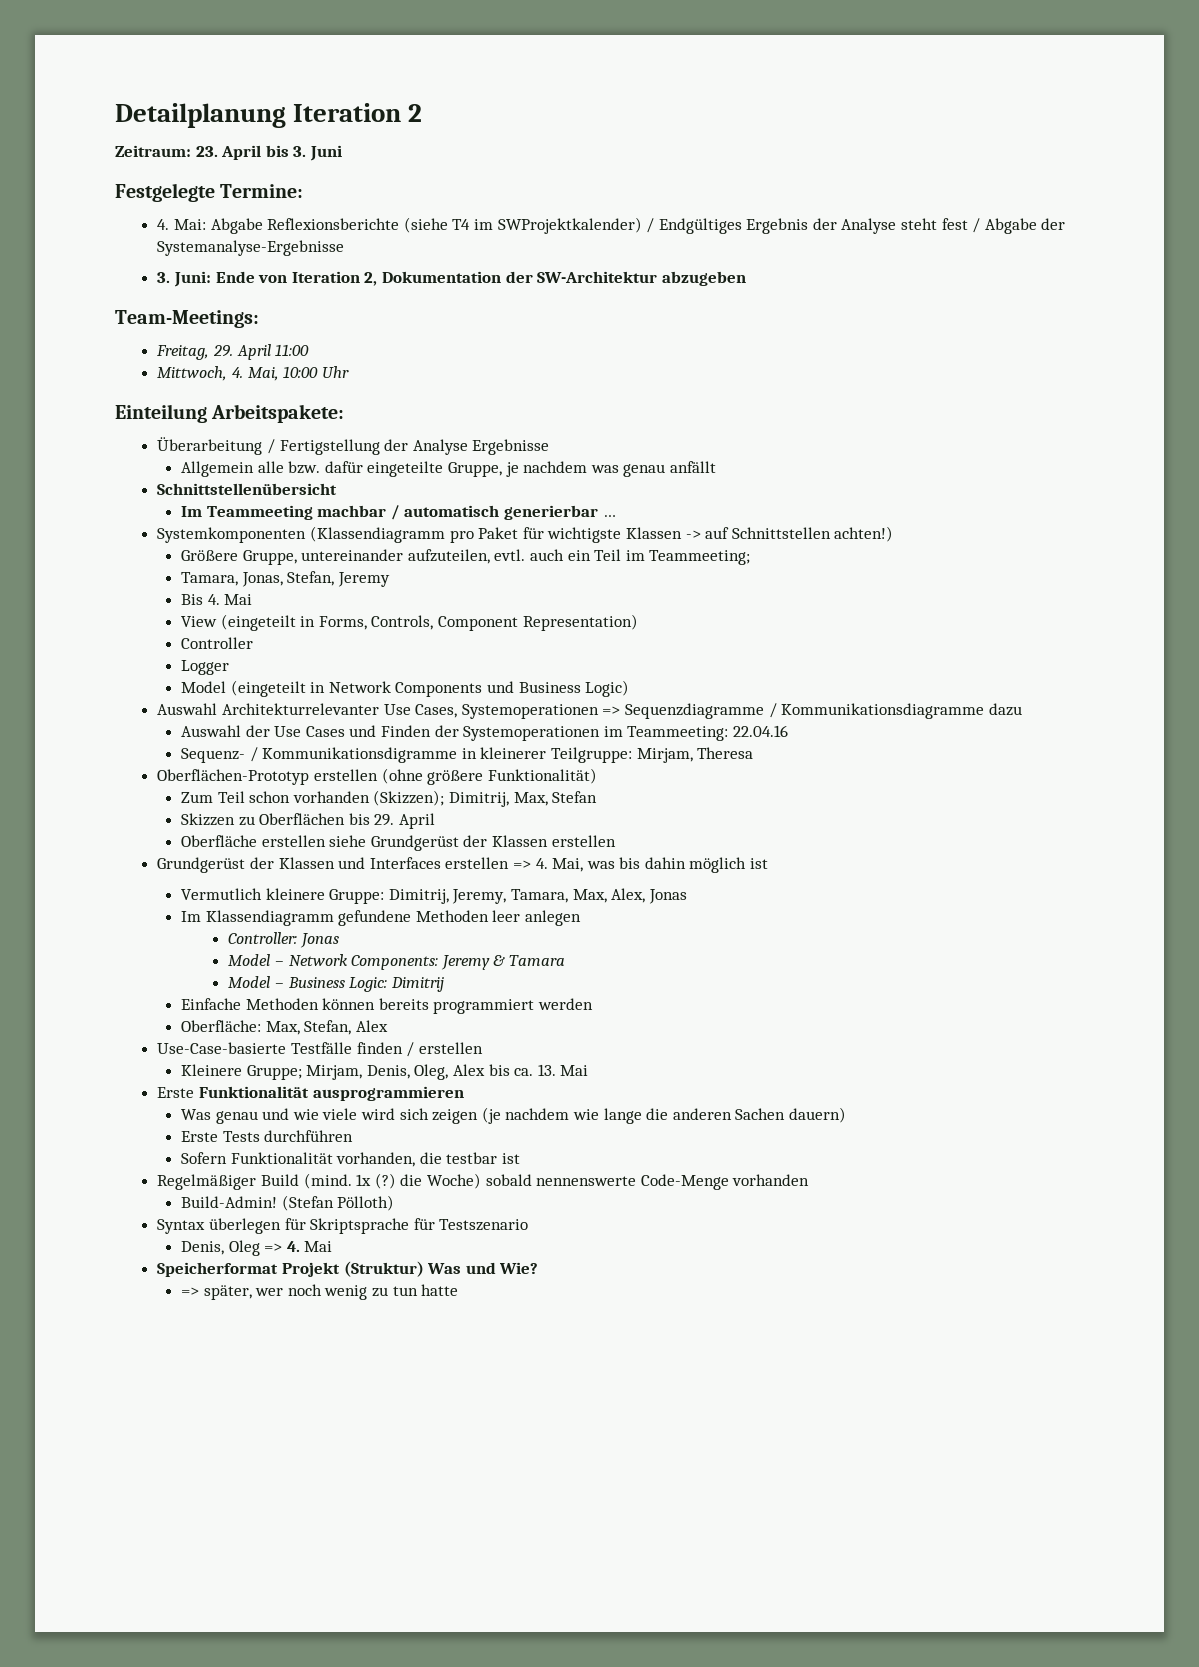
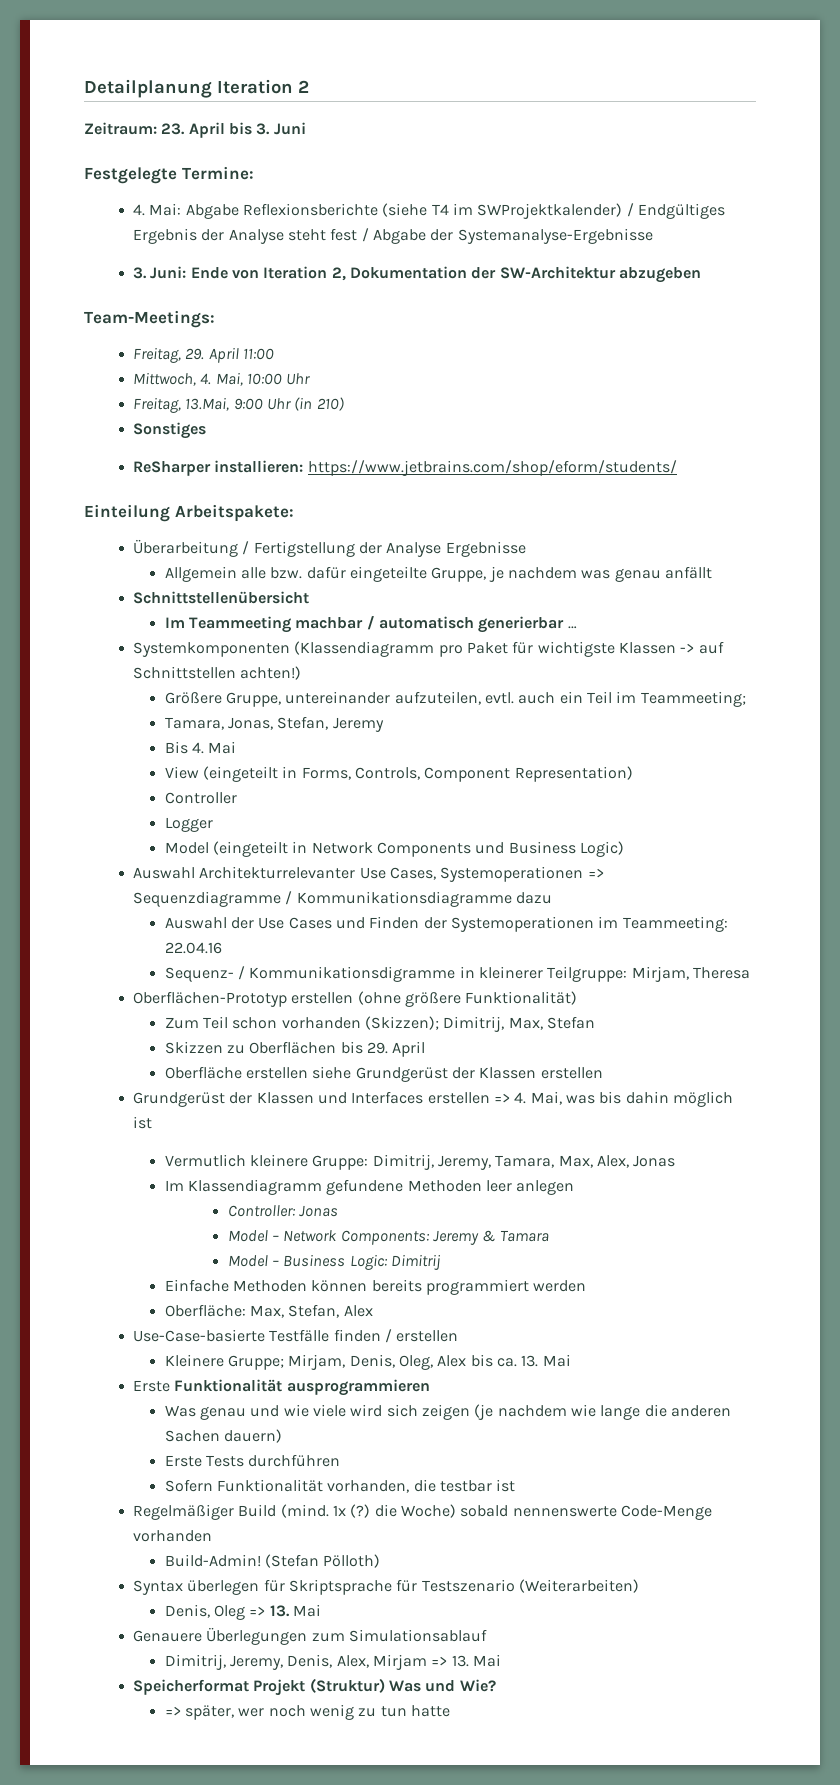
(349, 372) none -> [133,397,344,413] [133,422,207,439] [133,460,677,476] // Freitag, 13.Mai, 9:00 Uhr (in 210) // Sonstiges // ReSharper installieren: https://www.jetbrains.com/shop/eform/students/
(529, 1225) none -> [519,1579,640,1593] (Weiterarbeiten)
[286,1241,300,1252] 4. -> [269,1604,321,1617] [133,1627,488,1645] [164,1654,469,1670] 13. Mai // Genauere Überlegungen zum Simulationsablauf // Dimitrij, Jeremy, Denis, Alex, Mirjam => 13.

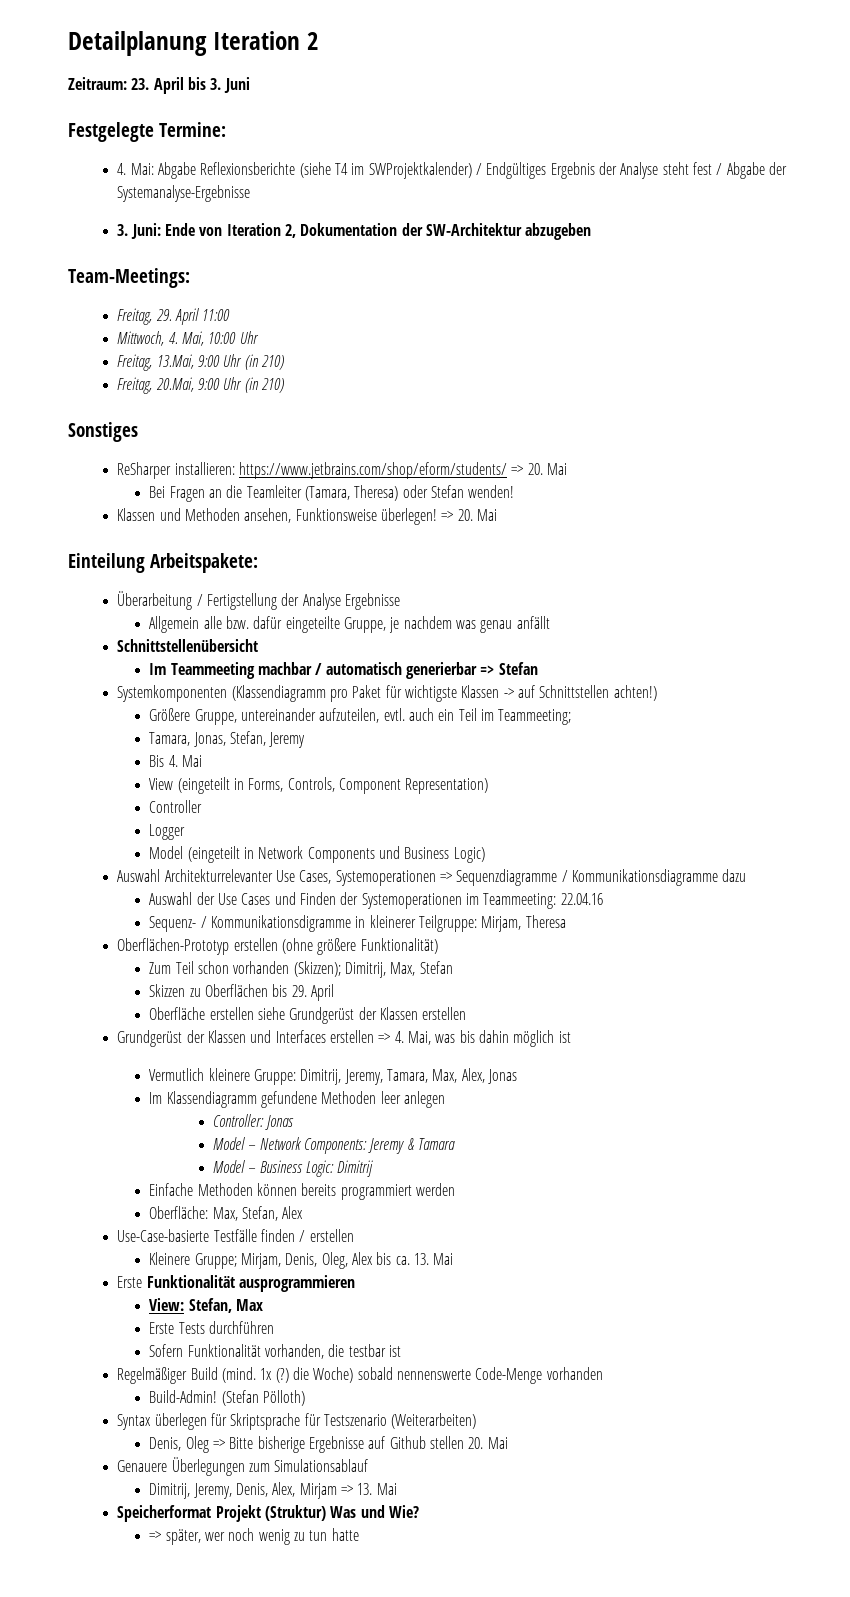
[133,422,207,439] [133,460,677,476] Sonstiges // ReSharper installieren: https://www.jetbrains.com/shop/eform/students/ -> [117,377,285,394] [68,422,138,442] [117,462,568,479] [149,485,515,502] [117,508,498,525] Freitag, 20.Mai, 9:00 Uhr (in 210) // Sonstiges // ReSharper installieren: https://www.jetbrains.com/shop/eform/students/ => 20. Mai // Bei Fragen an die Teamleiter (Tamara, Theresa) oder Stefan wenden! // Klassen und Methoden ansehen, Funktionsweise überlegen! => 20. Mai
[567,626,577,629] … -> [480,662,538,675] => Stefan
[164,1404,731,1420] [164,1429,283,1443] Was genau und wie viele wird sich zeigen (je nachdem wie lange die anderen Sachen dauern) -> [149,1298,263,1313] View: Stefan, Max
[269,1605,290,1617] 13. -> [229,1436,484,1453] Bitte bisherige Ergebnisse auf Github stellen 20.

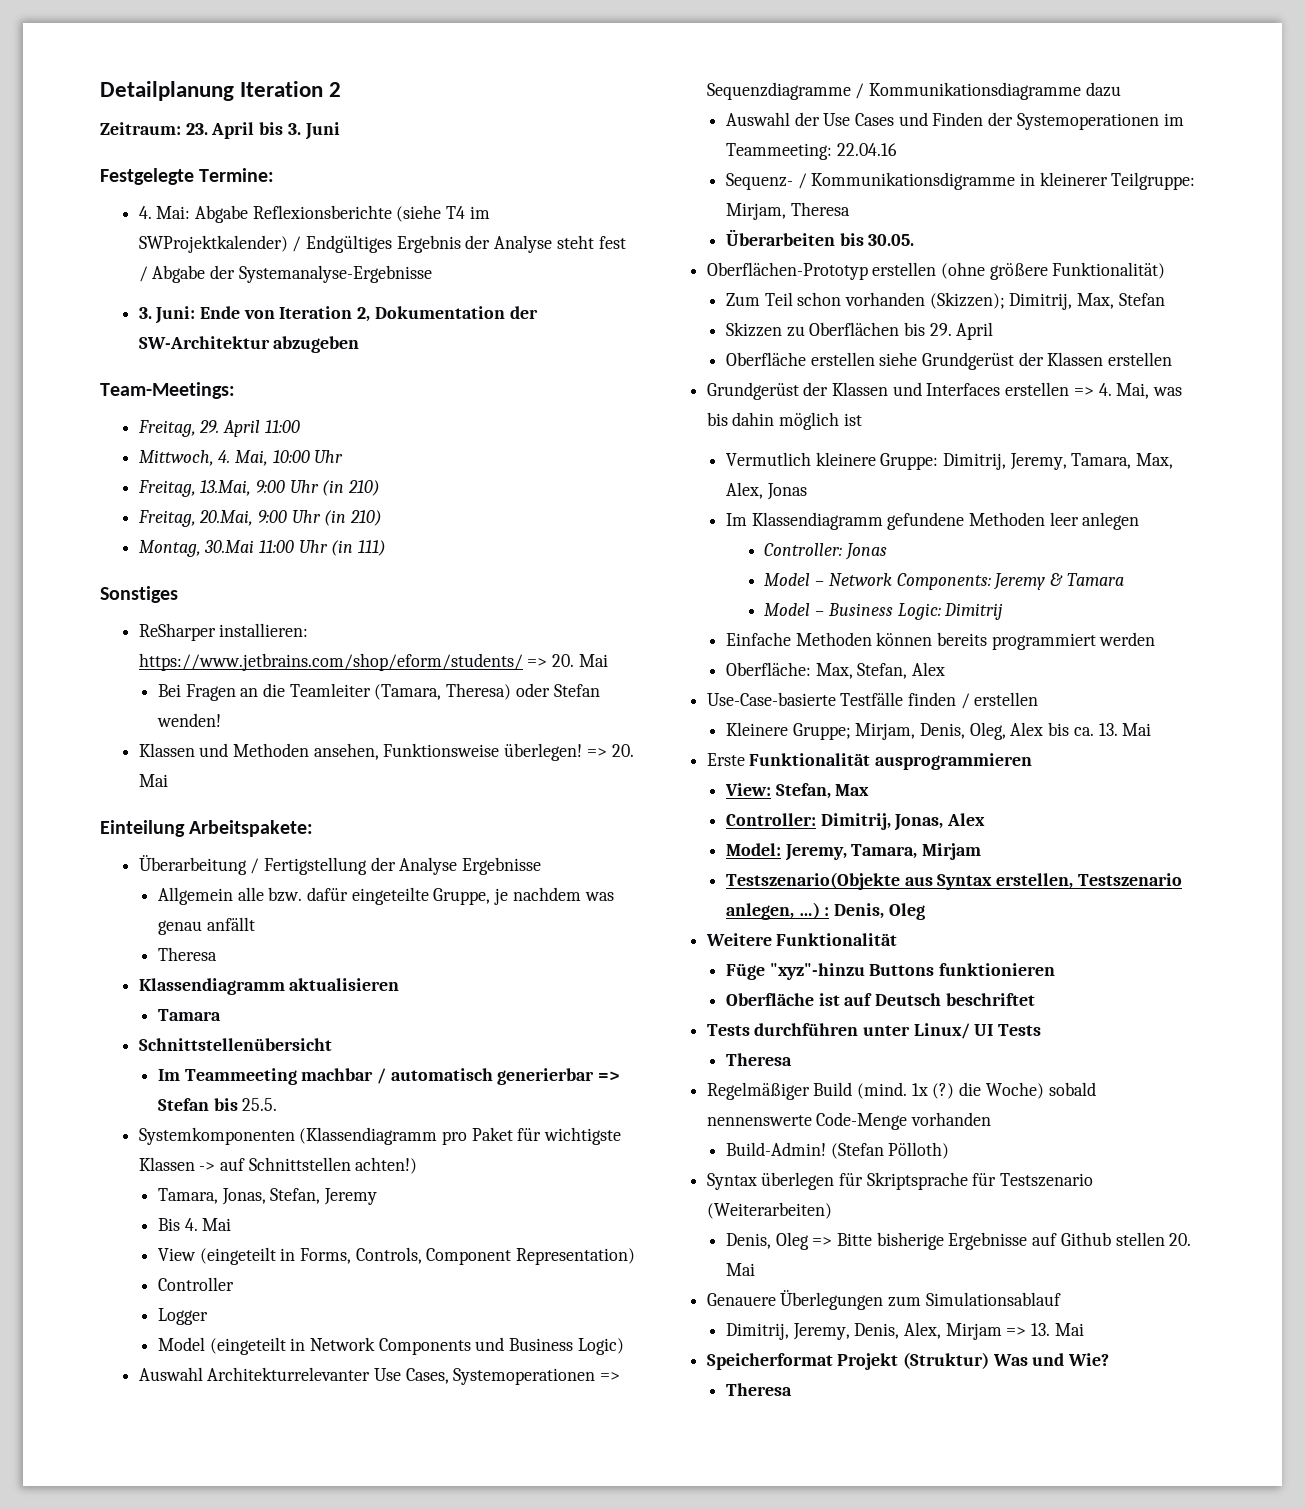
(285, 385) none -> [138,540,387,557] // Montag, 30.Mai 11:00 Uhr (in 111)
(550, 622) none -> [157,947,217,961] [138,978,400,995] [157,1009,221,1021] // Theresa // Klassendiagramm aktualisieren // Tamara
(538, 668) none -> [213,1098,278,1111] bis 25.5.
[149,708,572,725] // Größere Gruppe, untereinander aufzuteilen, evtl. auch ein Teil im Teammeeting; -> (418, 1165) none
(566, 921) none -> [725,229,915,246] // Überarbeiten bis 30.05.
[149,1321,274,1334] [149,1344,401,1359] Erste Tests durchführen // Sofern Funktionalität vorhanden, die testbar ist -> [725,813,986,831] [725,843,982,861] [725,872,1182,890] [725,902,925,920] [705,933,898,946] [725,963,1056,980] [725,993,1035,1006] [706,1023,1042,1039] [725,1053,792,1066] Controller: Dimitrij, Jonas, Alex // Model: Jeremy, Tamara, Mirjam // Testszenario(Objekte aus Syntax erstellen, Testszenario anlegen, …) : Denis, Oleg // Weitere Funktionalität // Füge "xyz"-hinzu Buttons funktionieren // Oberfläche ist auf Deutsch beschriftet // Tests durchführen unter Linux/ UI Tests // Theresa
[149,1528,359,1545] => später, wer noch wenig zu tun hatte -> [725,1383,792,1396] Theresa

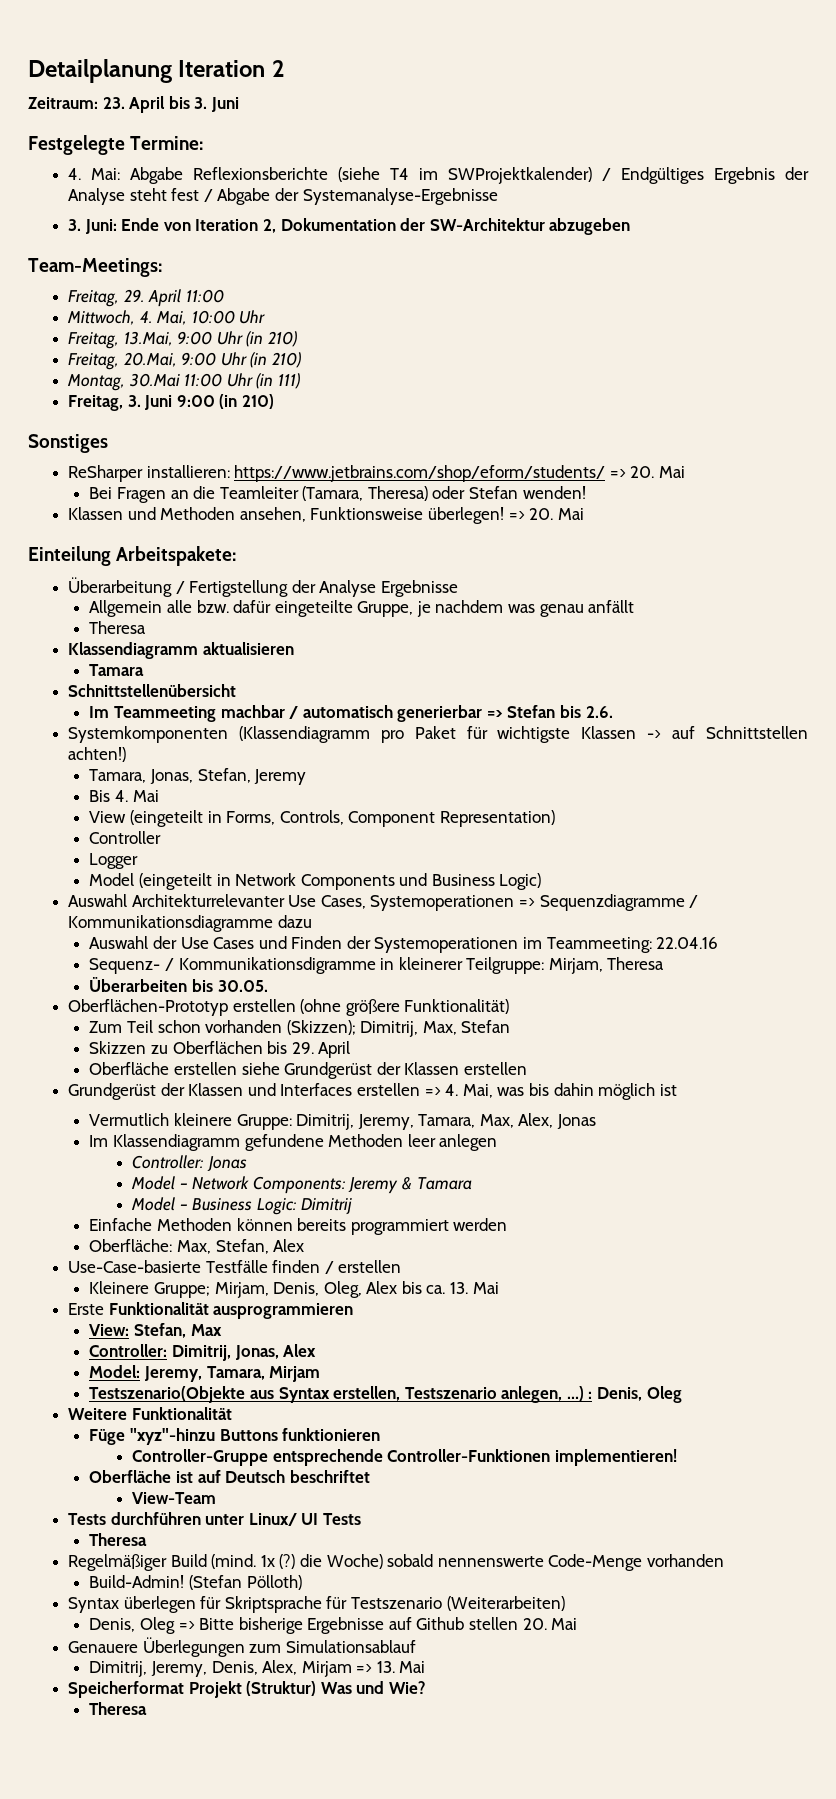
(387, 548) none -> [68,394,274,411] // Freitag, 3. Juni 9:00 (in 210)
[242,1098,278,1111] 25.5. -> [585,706,613,718] 2.6.
(1056, 969) none -> [131,1449,677,1466] // Controller-Gruppe entsprechende Controller-Funktionen implementieren!
(1035, 999) none -> [131,1492,216,1504] // View-Team

